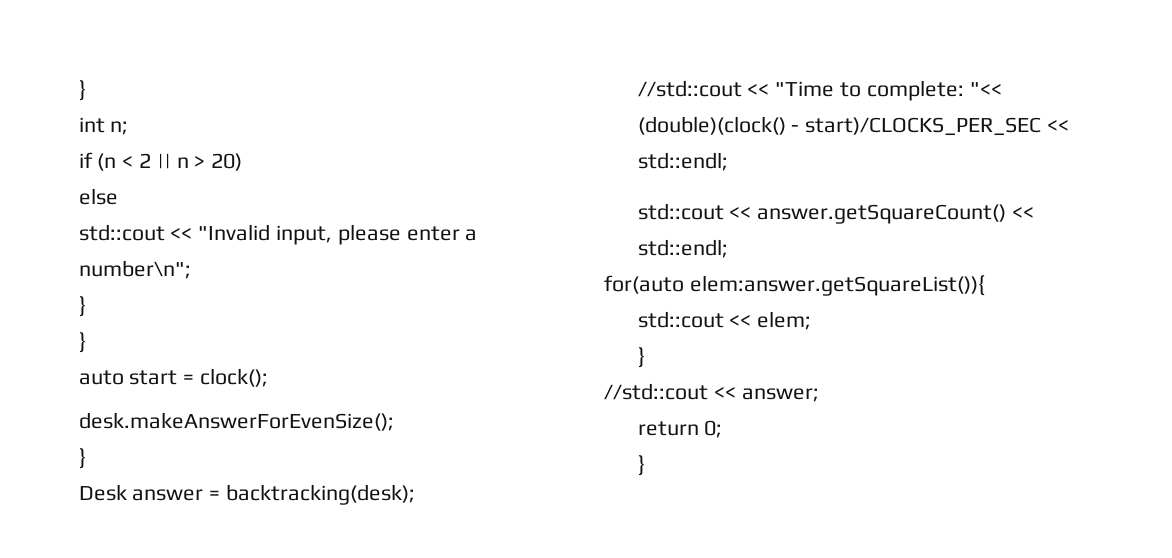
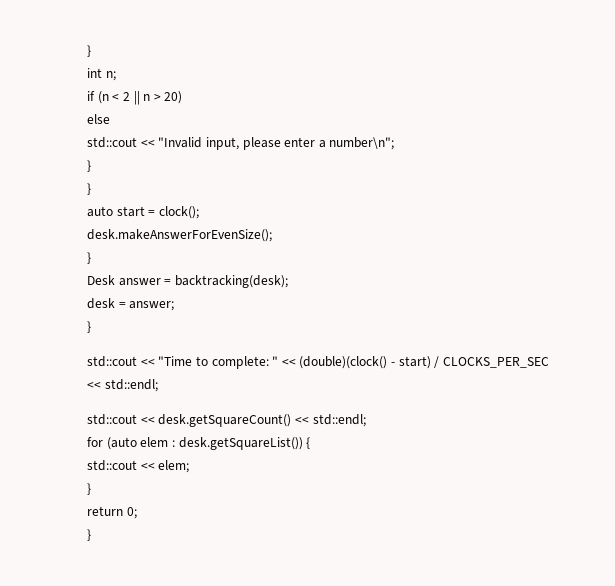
[637,80,1002,101] [637,116,1042,136] //std::cout << "Time to complete: "<< (double)(clock() - start)/CLOCKS_PER_SEC -> [86,298,175,311] [86,321,91,333] [86,356,550,369] desk = answer; // } // std::cout << "Time to complete: " << (double)(clock() - start) / CLOCKS_PER_SEC
[757,204,1034,224] [637,239,728,258] [604,275,985,296] answer.getSquareCount() << std::endl; // for(auto elem:answer.getSquareList()){ -> [158,414,366,427] [86,437,311,450] desk.getSquareCount() << std::endl; // for (auto elem : desk.getSquareList()) {
[604,383,819,402] // //std::cout << answer; -> (91, 489) none

